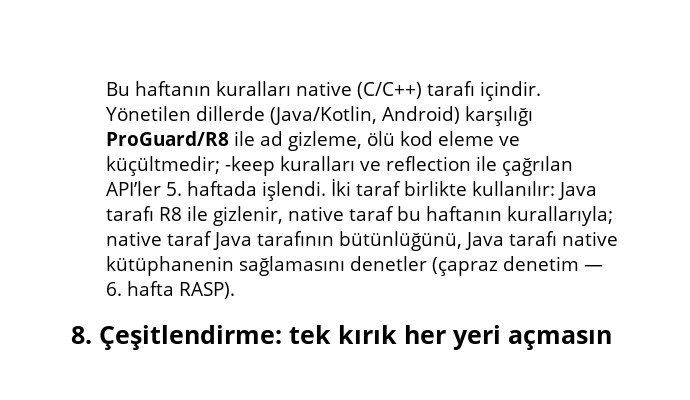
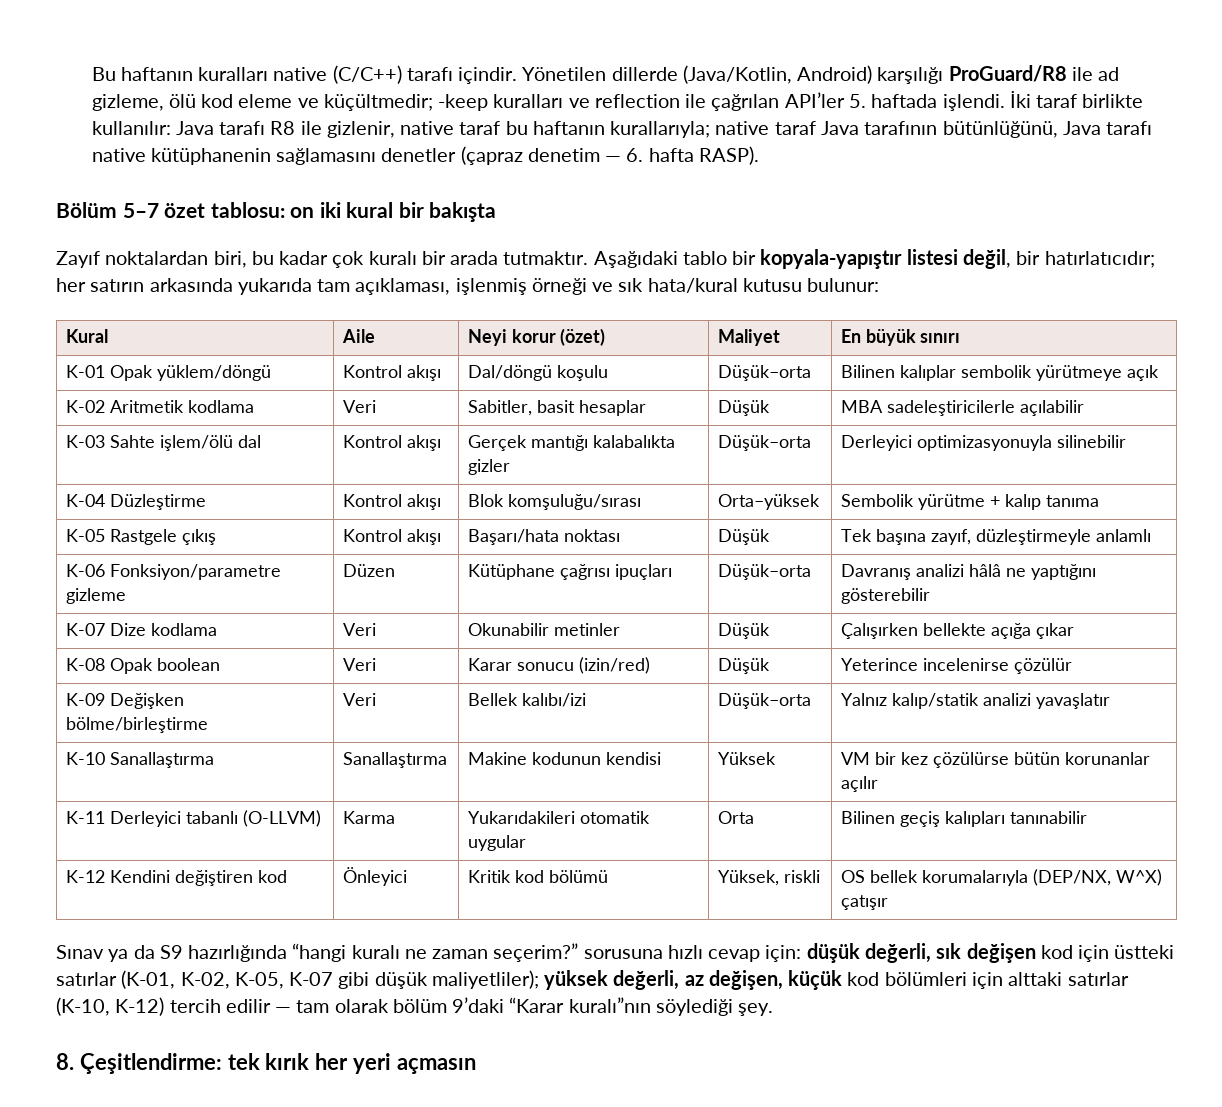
(235, 290) none -> [56,202,497,222] [56,249,1155,269] [56,278,880,295] [65,329,108,343] [341,329,375,343] [467,328,606,346] [717,329,780,346] [840,329,961,346] [65,365,271,381] [342,365,441,381] [467,365,608,381] [717,365,811,381] [840,365,1159,381] [65,400,254,413] [342,400,376,413] [467,400,646,416] [717,400,770,416] [840,400,1084,416] [65,435,261,451] [342,435,441,451] [467,435,675,451] [467,459,510,475] [717,435,811,451] [840,435,1126,451] [65,494,206,510] [342,494,441,510] [467,494,641,510] [717,494,820,510] [840,494,1099,510] [65,529,216,545] [342,529,441,545] [467,529,620,545] [717,529,770,545] [840,529,1151,545] [65,564,281,580] [65,588,126,604] [342,564,395,577] [467,564,672,580] [717,564,811,580] [840,564,1096,580] [840,588,930,604] [65,623,217,636] [342,623,376,636] [467,623,620,636] [717,623,770,639] [840,623,1074,639] [65,658,220,674] [342,658,376,671] [467,657,650,674] [717,658,770,674] [840,658,1072,674] [65,693,184,709] [65,717,208,733] [342,693,376,706] [467,693,586,707] [717,693,811,709] [840,693,1110,709] [65,752,214,768] [342,752,447,768] [467,752,661,765] [717,752,776,765] [840,752,1150,768] [840,776,878,792] [65,810,321,827] [342,811,395,824] [467,811,650,824] [467,835,526,851] [717,811,754,824] [840,811,1087,827] [65,870,287,886] [342,867,407,886] [467,870,608,883] [717,870,820,886] [840,869,1162,886] [840,895,888,910] [56,943,1175,963] [56,970,1129,990] [56,997,774,1016] // Bölüm 5–7 özet tablosu: on iki kural bir bakışta // Zayıf noktalardan biri, bu kadar çok kuralı bir arada tutmaktır. Aşağıdaki tablo bir kopyala-yapıştır listesi değil, bir hatırlatıcıdır; her satırın arkasında yukarıda tam açıklaması, işlenmiş örneği ve sık hata/kural kutusu bulunur: // Kural | Aile | Neyi korur (özet) | Maliyet | En büyük sınırı // K-01 Opak yüklem/döngü | Kontrol akışı | Dal/döngü koşulu | Düşük–orta | Bilinen kalıplar sembolik yürütmeye açık // K-02 Aritmetik kodlama | Veri | Sabitler, basit hesaplar | Düşük | MBA sadeleştiricilerle açılabilir // K-03 Sahte işlem/ölü dal | Kontrol akışı | Gerçek mantığı kalabalıkta gizler | Düşük–orta | Derleyici optimizasyonuyla silinebilir // K-04 Düzleştirme | Kontrol akışı | Blok komşuluğu/sırası | Orta–yüksek | Sembolik yürütme + kalıp tanıma // K-05 Rastgele çıkış | Kontrol akışı | Başarı/hata noktası | Düşük | Tek başına zayıf, düzleştirmeyle anlamlı // K-06 Fonksiyon/parametre gizleme | Düzen | Kütüphane çağrısı ipuçları | Düşük–orta | Davranış analizi hâlâ ne yaptığını gösterebilir // K-07 Dize kodlama | Veri | Okunabilir metinler | Düşük | Çalışırken bellekte açığa çıkar // K-08 Opak boolean | Veri | Karar sonucu (izin/red) | Düşük | Yeterince incelenirse çözülür // K-09 Değişken bölme/birleştirme | Veri | Bellek kalıbı/izi | Düşük–orta | Yalnız kalıp/statik analizi yavaşlatır // K-10 Sanallaştırma | Sanallaştırma | Makine kodunun kendisi | Yüksek | VM bir kez çözülürse bütün korunanlar açılır // K-11 Derleyici tabanlı (O-LLVM) | Karma | Yukarıdakileri otomatik uygular | Orta | Bilinen geçiş kalıpları tanınabilir // K-12 Kendini değiştiren kod | Önleyici | Kritik kod bölümü | Yüksek, riskli | OS bellek korumalarıyla (DEP/NX, W^X) çatışır // Sınav ya da S9 hazırlığında “hangi kuralı ne zaman seçerim?” sorusuna hızlı cevap için: düşük değerli, sık değişen kod için üstteki satırlar (K-01, K-02, K-05, K-07 gibi düşük maliyetliler); yüksek değerli, az değişen, küçük kod bölümleri için alttaki satırlar (K-10, K-12) tercih edilir — tam olarak bölüm 9’daki “Karar kuralı”nın söylediği şey.

